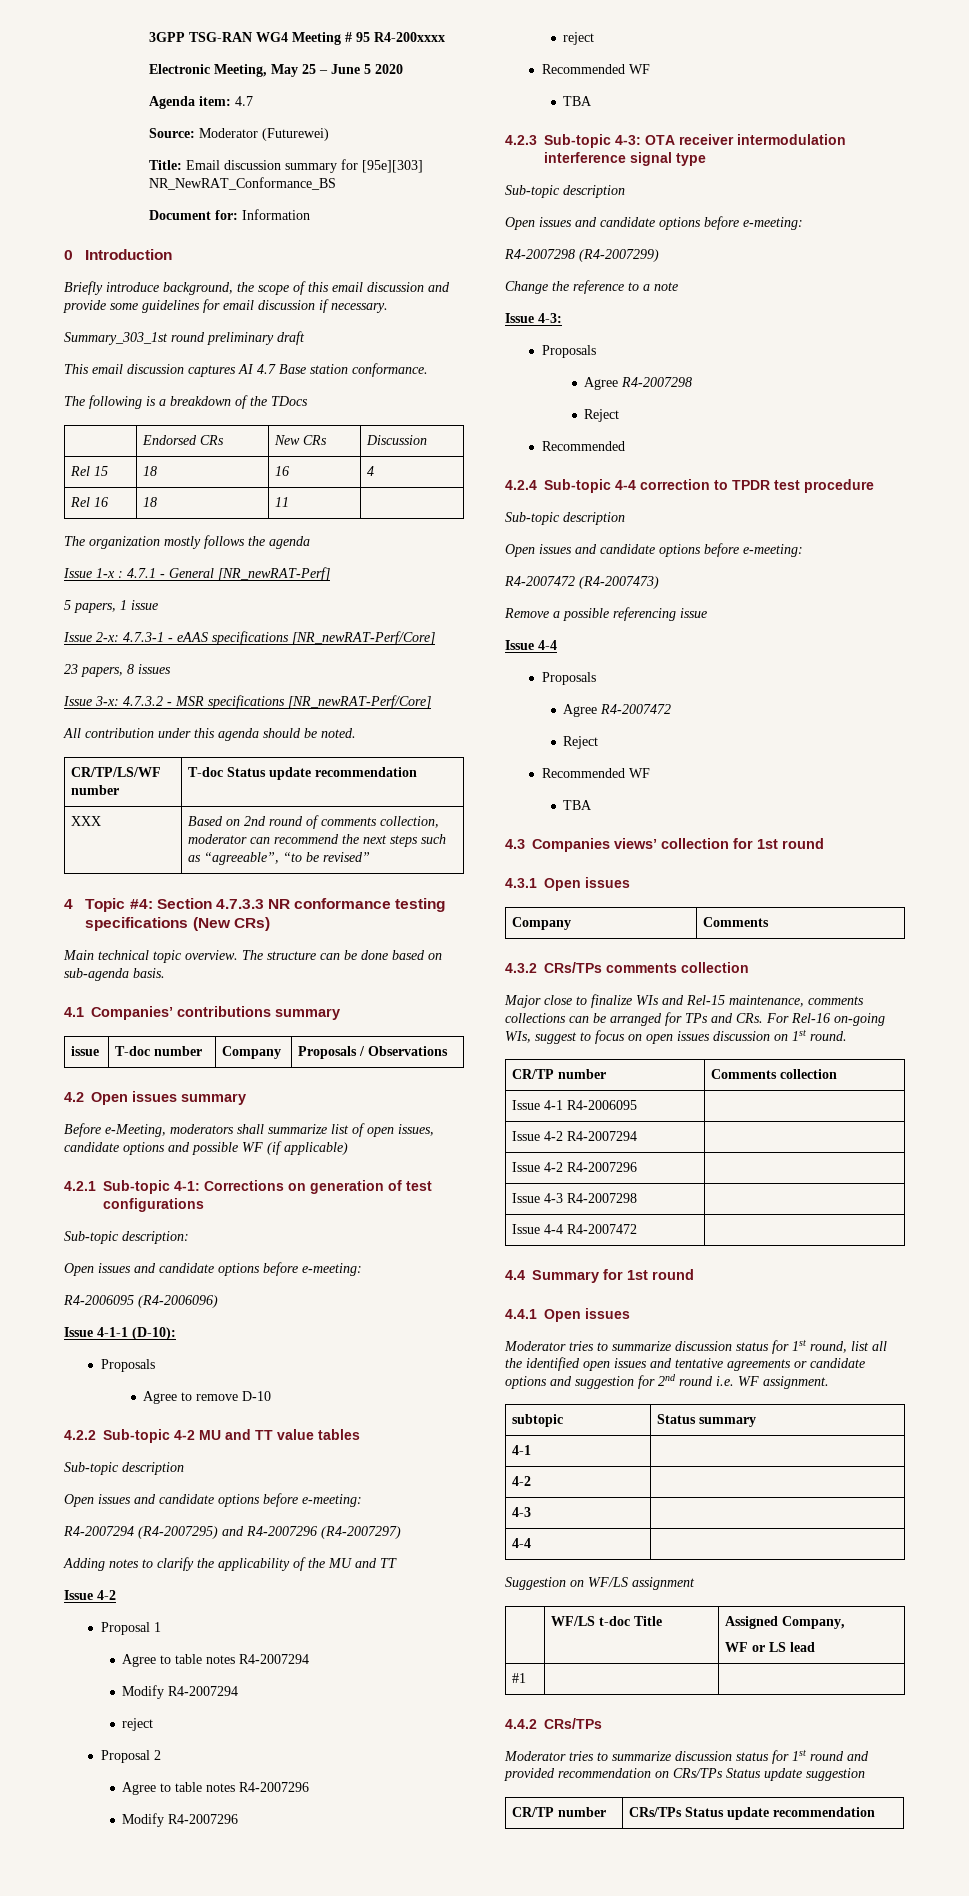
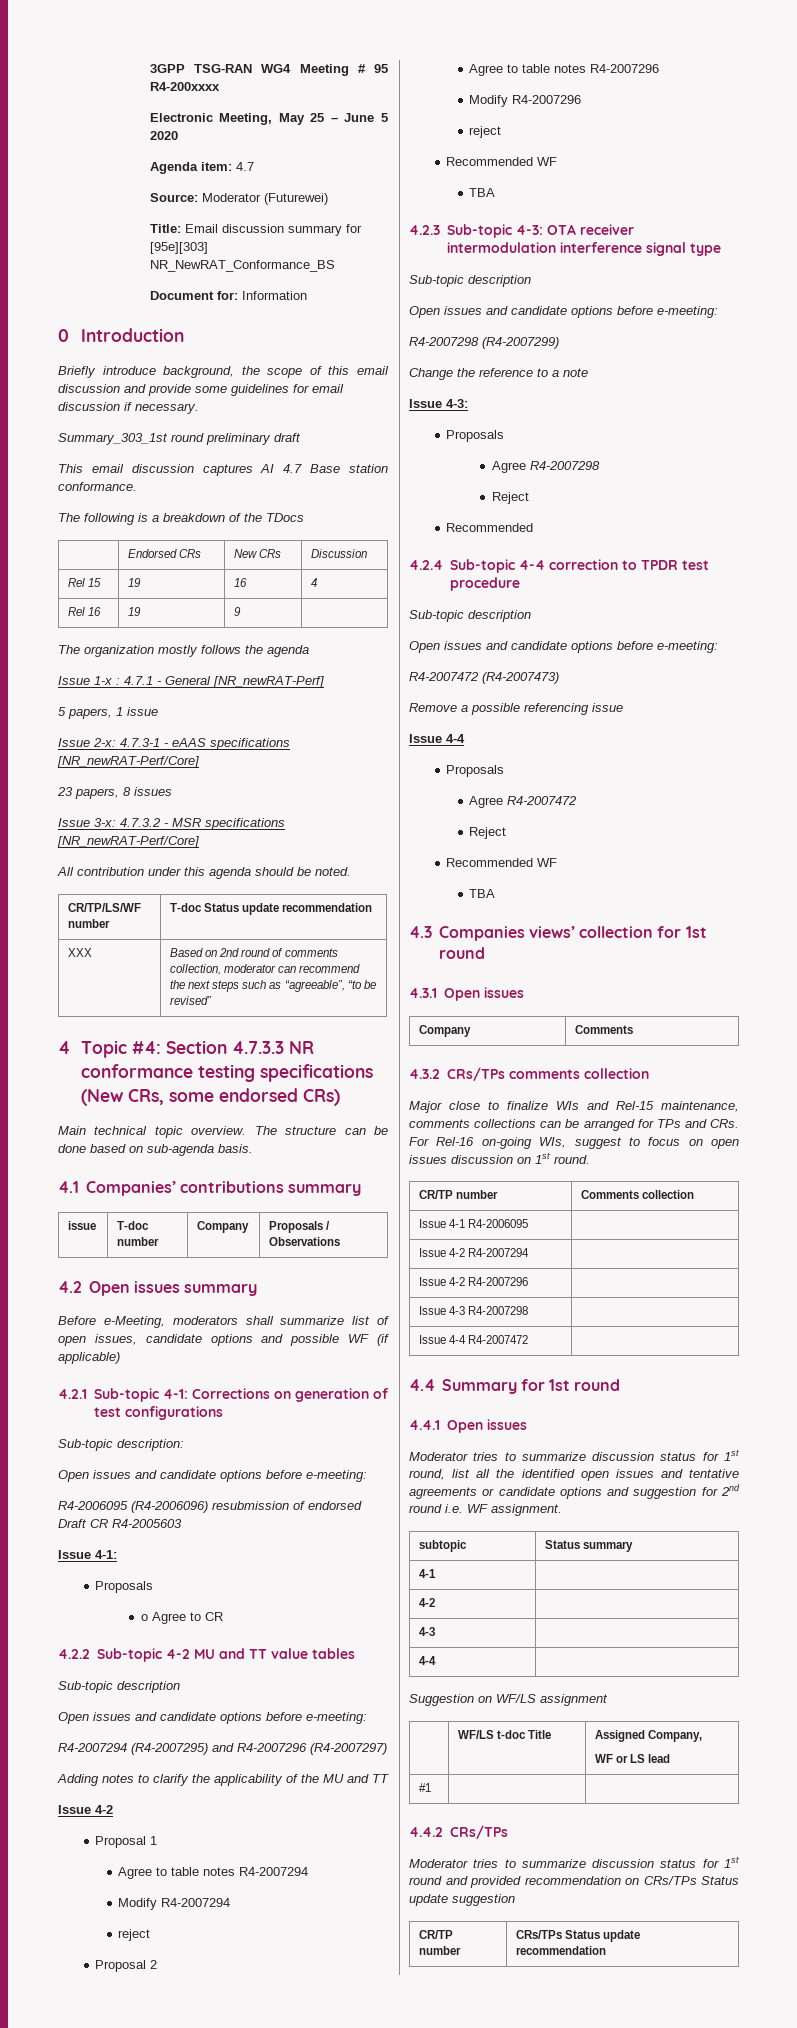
[143,466,158,476] 18 -> [128,578,142,587] 19
[143,497,158,507] [275,497,290,507] 18 | 11 -> [128,607,142,616] [234,607,242,616] 19 | 9
(231, 924) none -> [127,1088,298,1105] CRs, some endorsed
[64,1327,176,1340] [100,1359,155,1372] [143,1391,272,1404] // Issue 4-1-1 (D-10): // Proposals // Agree to remove D-10 -> [212,1501,362,1510] [58,1519,182,1528] [58,1550,117,1559] [95,1581,154,1593] [141,1612,224,1624] resubmission of endorsed Draft CR R4-2005603 // Issue 4-1: // Proposals // o Agree to CR

